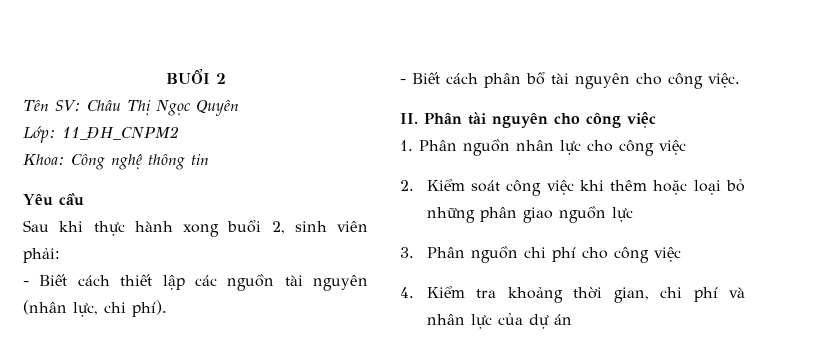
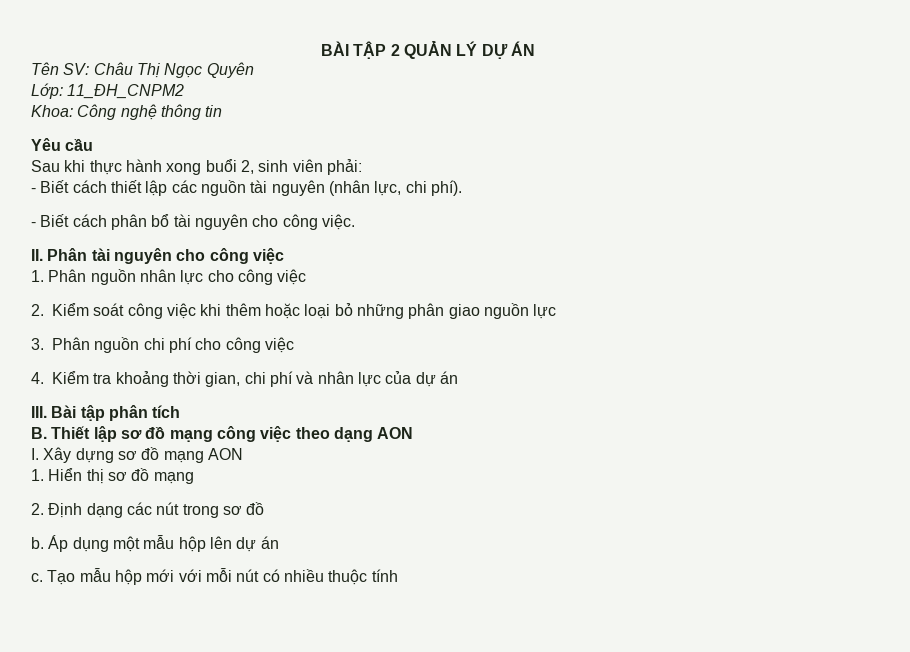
[165,69,210,84] BUỔI -> [321,41,387,59] BÀI TẬP
(226, 78) none -> [403,41,535,59] QUẢN LÝ DỰ ÁN
(572, 319) none -> [31,405,181,421] [31,426,414,442] [31,447,243,463] [31,468,194,484] [31,502,265,518] [31,535,279,552] [31,568,398,585] // III. Bài tập phân tích // B. Thiết lập sơ đồ mạng công việc theo dạng AON // I. Xây dựng sơ đồ mạng AON // 1. Hiển thị sơ đồ mạng // 2. Định dạng các nút trong sơ đồ // b. Áp dụng một mẫu hộp lên dự án // c. Tạo mẫu hộp mới với mỗi nút có nhiều thuộc tính

